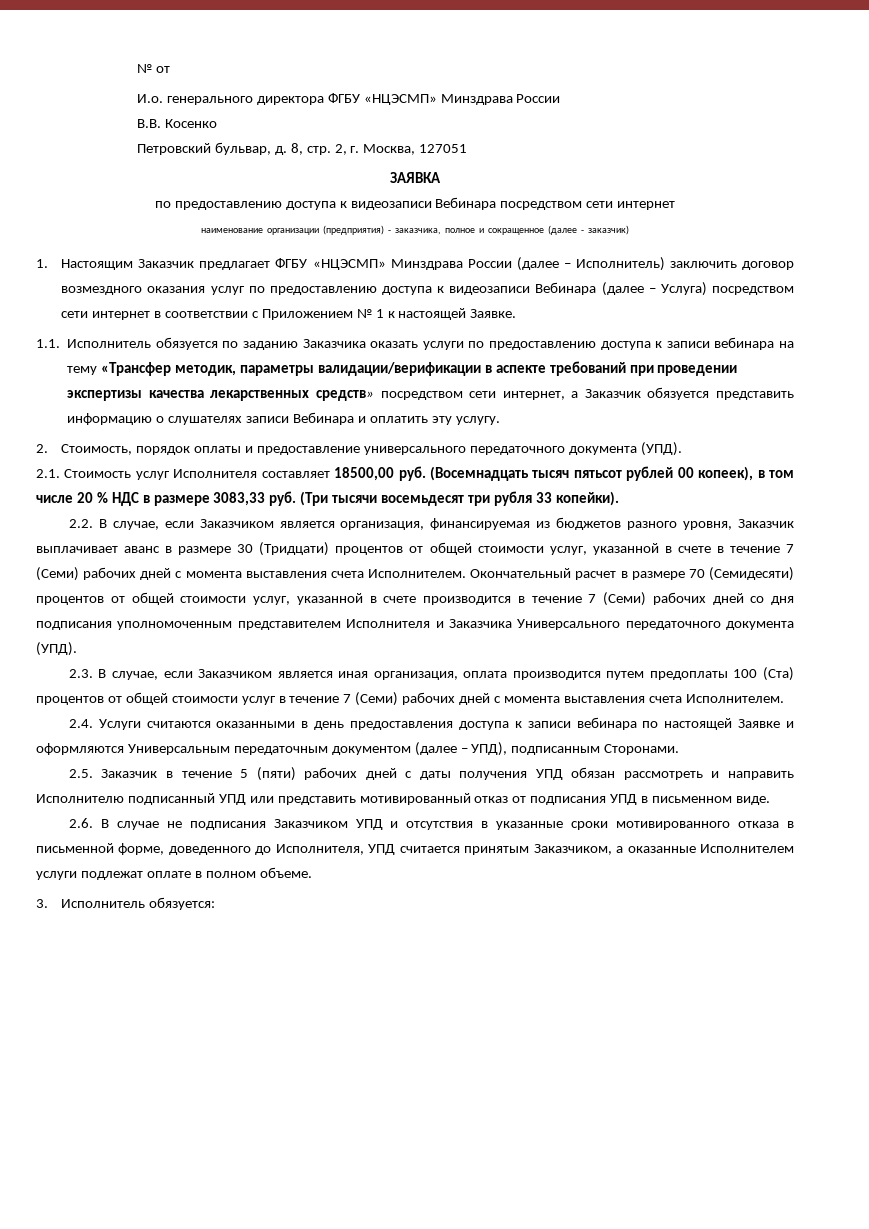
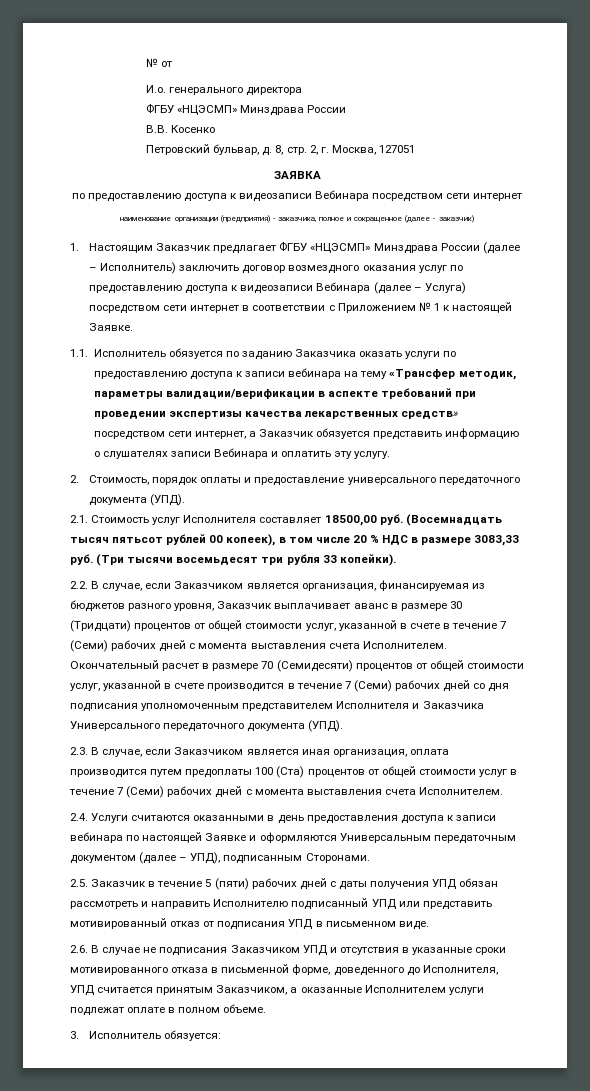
(324, 100) none -> (303, 91) //

